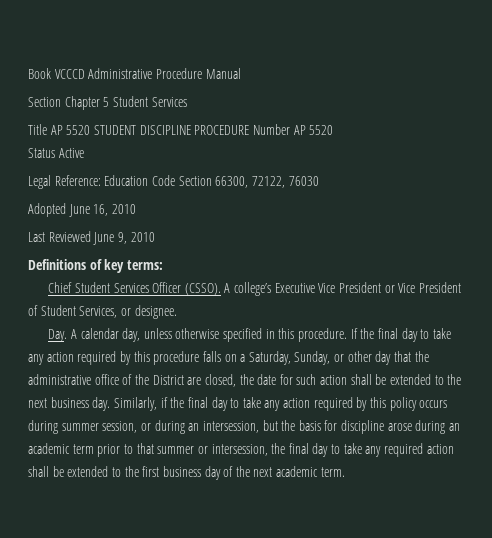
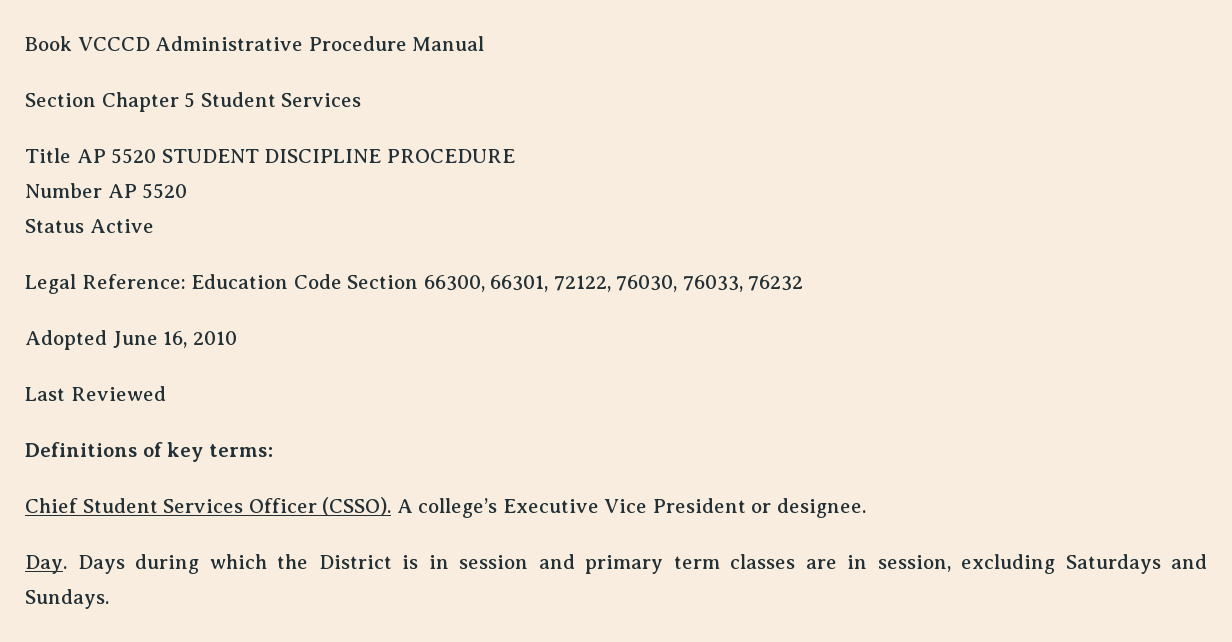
(250, 130) none -> (515, 156) //
[251,176,319,188] 72122, 76030 -> [490,275,804,292] 66301, 72122, 76030, 76033, 76232
[93,232,155,245] June 9, 2010 -> (166, 393) none
[398,282,462,293] [28,305,177,319] [48,328,451,342] [28,351,429,365] [28,374,462,387] [28,397,448,411] [28,420,461,434] [28,443,454,457] [28,466,345,480] Vice President of Student Services, or designee. // Day. A calendar day, unless otherwise specified in this procedure. If the final day to take any action required by this procedure falls on a Saturday, Sunday, or other day that the administrative office of the District are closed, the date for such action shall be extended to the next business day. Similarly, if the final day to take any action required by this policy occurs during summer session, or during an intersession, but the basis for discipline arose during an academic term prior to that summer or intersession, the final day to take any required action shall be extended to the first business day of the next academic term. -> [776,498,866,518] [25,554,1207,574] [25,589,109,609] designee. // Day. Days during which the District is in session and primary term classes are in session, excluding Saturdays and Sundays.

